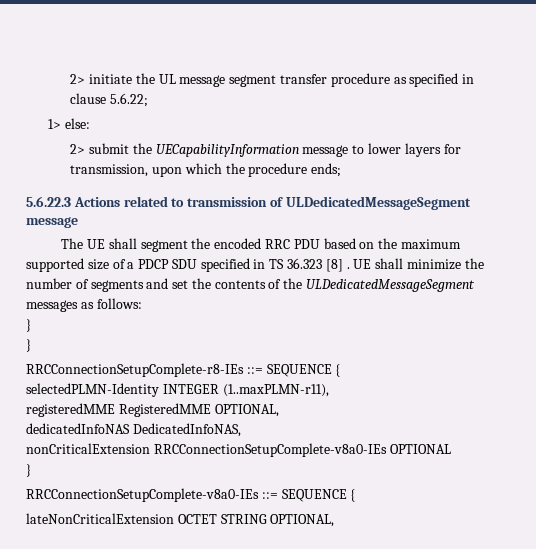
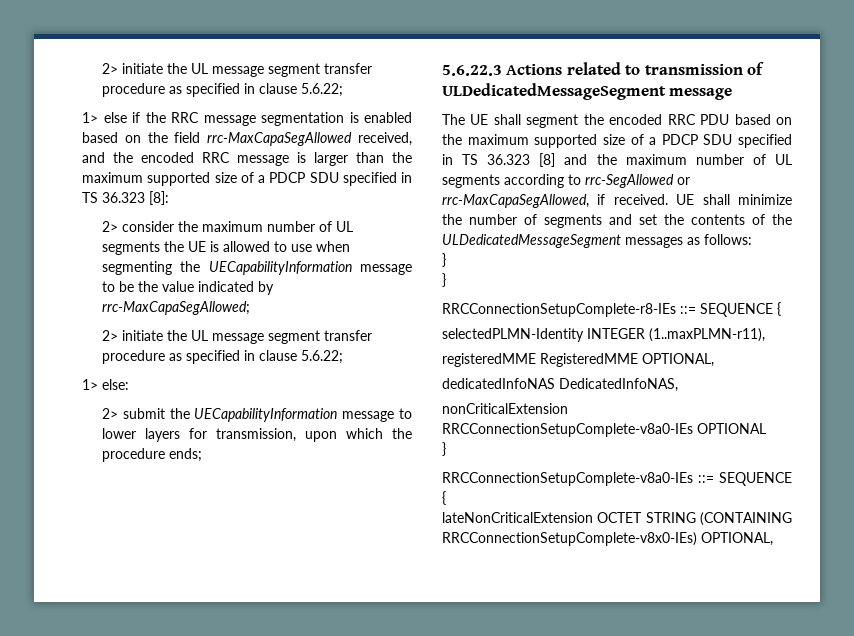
(149, 100) none -> [82,112,412,126] [82,132,412,146] [82,152,412,166] [82,172,412,186] [82,191,170,205] [102,221,354,232] [102,241,351,255] [102,261,412,275] [102,281,275,295] [102,301,251,315] [102,330,373,344] [102,350,344,364] // 1> else if the RRC message segmentation is enabled based on the field rrc-MaxCapaSegAllowed received, and the encoded RRC message is larger than the maximum supported size of a PDCP SDU specified in TS 36.323 [8]: // 2> consider the maximum number of UL segments the UE is allowed to use when segmenting the UECapabilityInformation message to be the value indicated by rrc-MaxCapaSegAllowed; // 2> initiate the UL message segment transfer procedure as specified in clause 5.6.22;
[346,267,350,269] . -> [564,154,792,165] [442,174,690,188] [442,194,668,208] and the maximum number of UL segments according to rrc-SegAllowed or rrc-MaxCapaSegAllowed, if received.
(267, 519) none -> [700,512,792,526] [442,532,697,546] (CONTAINING RRCConnectionSetupComplete-v8x0-IEs)

